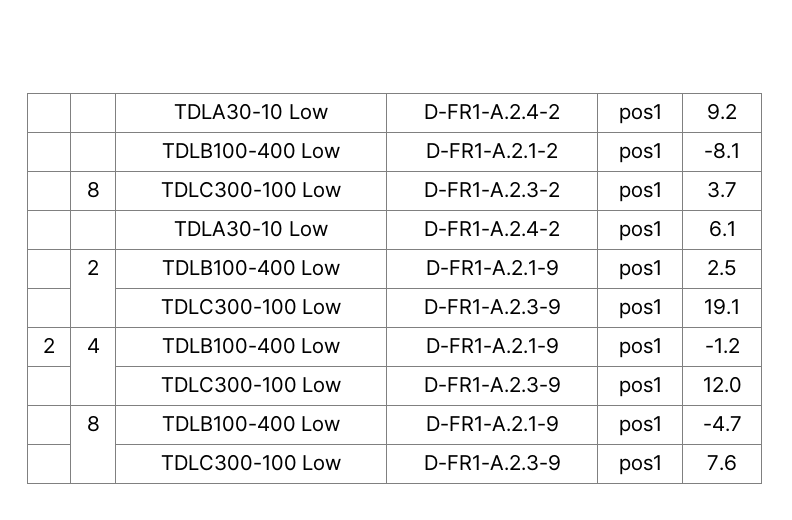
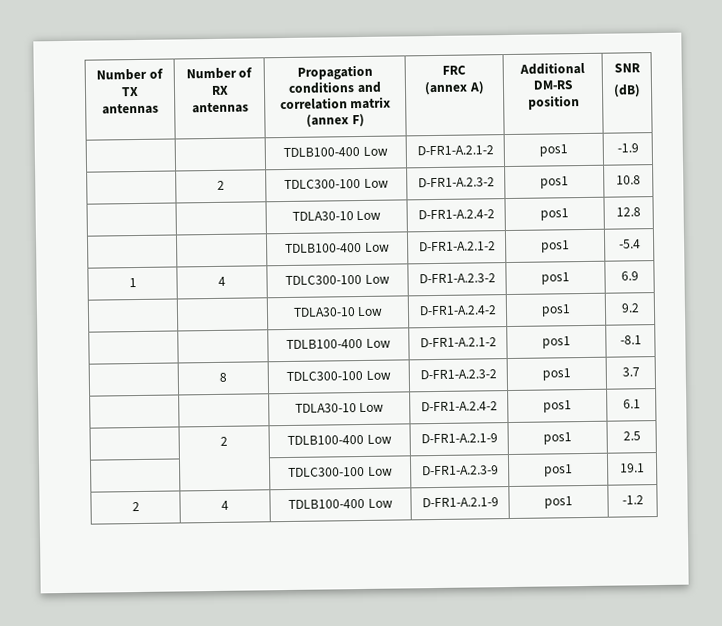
(174, 111) none -> [96,68,164,81] [121,86,139,97] [102,102,159,115] [185,67,254,80] [210,85,229,95] [191,101,249,114] [296,64,373,80] [288,81,382,94] [279,96,392,111] [306,113,365,128] [442,65,466,75] [424,81,485,96] [519,61,585,75] [532,80,574,90] [527,95,580,110] [613,63,641,73] [613,84,641,98] [283,146,388,158] [416,145,494,156] [539,144,568,157] [616,143,639,153] [217,180,225,190] [284,178,389,190] [417,177,495,188] [540,176,569,189] [616,175,641,185] [291,210,382,221] [417,209,495,220] [540,208,569,221] [616,207,641,217] [285,242,390,254] [418,241,496,252] [541,240,570,253] [618,239,641,249] [128,278,137,288] [218,276,226,286] [285,274,390,286] [418,273,496,284] [541,272,570,285] [620,271,639,281] Number of TX antennas | Number of RX antennas | Propagation conditions and correlation matrix (annex F) | FRC // (annex A) | Additional DM-RS position | SNR // (dB) // | | TDLB100-400 Low | D-FR1-A.2.1-2 | pos1 | -1.9 // | 2 | TDLC300-100 Low | D-FR1-A.2.3-2 | pos1 | 10.8 // | | TDLA30-10 Low | D-FR1-A.2.4-2 | pos1 | 12.8 // | | TDLB100-400 Low | D-FR1-A.2.1-2 | pos1 | -5.4 // 1 | 4 | TDLC300-100 Low | D-FR1-A.2.3-2 | pos1 | 6.9 //
[160,376,342,393] [423,376,561,393] [618,377,662,397] [702,376,742,393] [86,415,100,432] [161,415,341,432] [425,415,559,432] [618,416,662,436] [702,416,742,432] [160,454,342,471] [423,454,561,471] [618,455,662,475] [707,454,737,471] // | | TDLC300-100 Low | D-FR1-A.2.3-9 | pos1 | 12.0 // | 8 | TDLB100-400 Low | D-FR1-A.2.1-9 | pos1 | -4.7 // | | TDLC300-100 Low | D-FR1-A.2.3-9 | pos1 | 7.6 -> (644, 500) none

